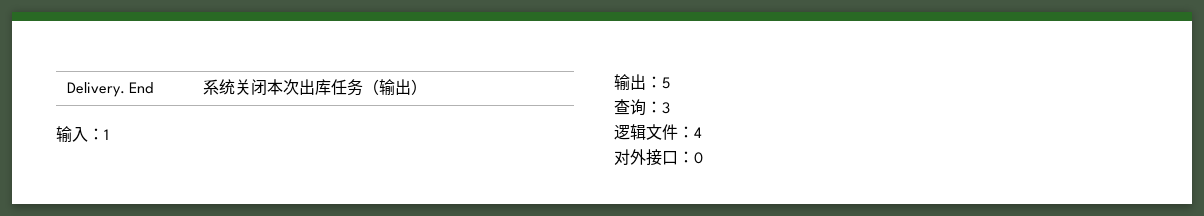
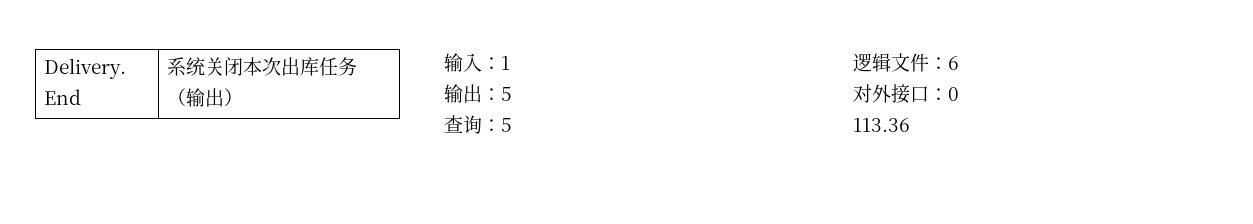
[662,102,670,114] 3 -> [501,118,512,132] 5
[694,127,702,138] 4 -> [948,56,959,70] 6
(703, 158) none -> [853,118,910,132] // 113.36

